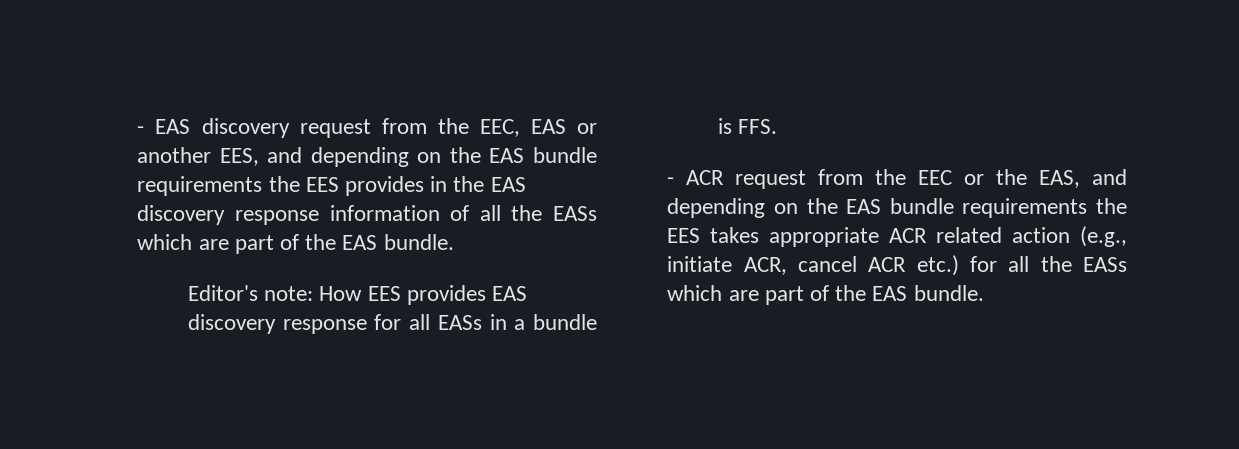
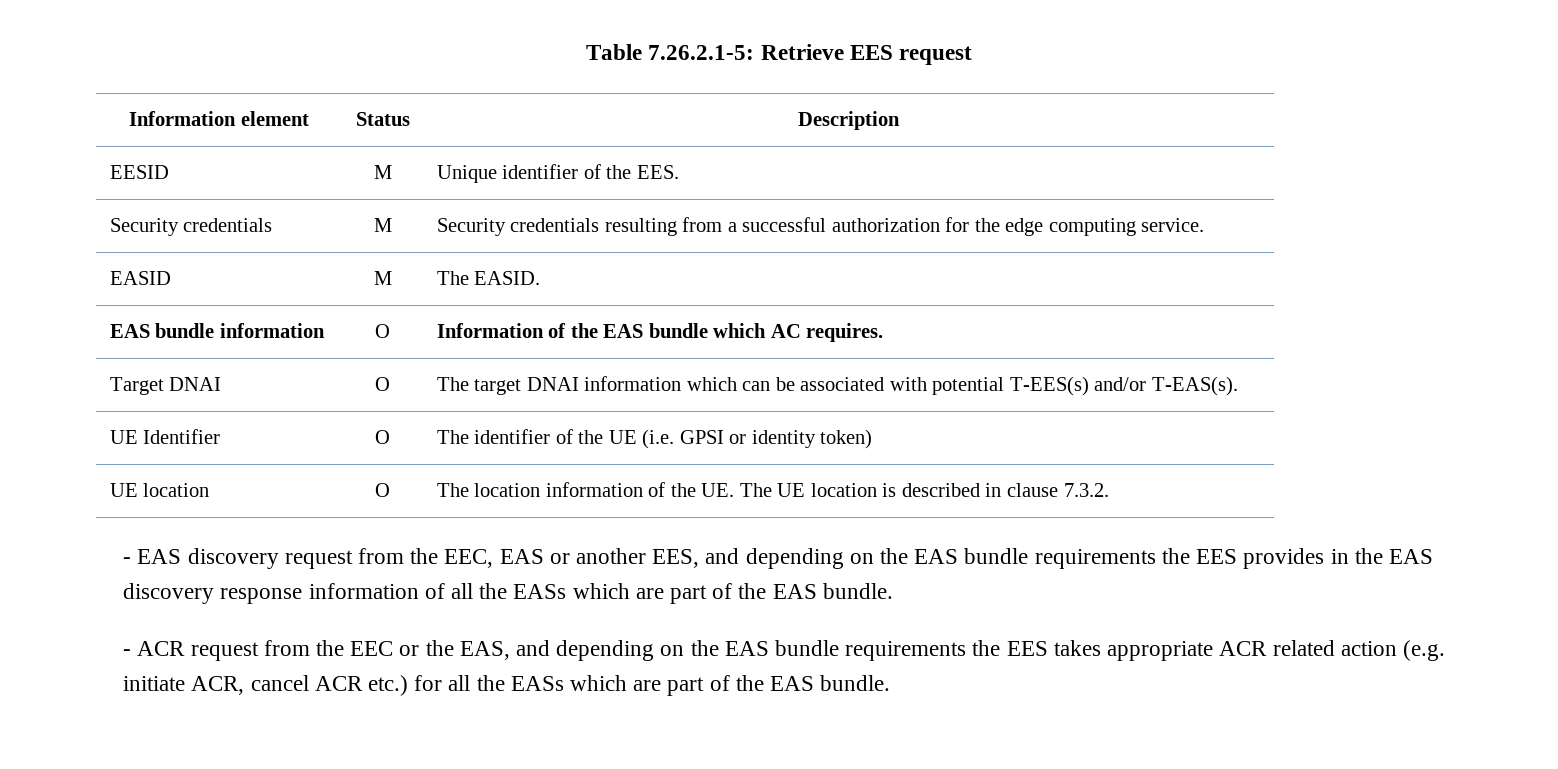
(137, 130) none -> [586,44,972,65] [129,111,309,126] [355,112,410,126] [798,111,900,130] [109,165,169,179] [373,165,392,179] [436,164,679,183] [109,218,273,236] [373,218,392,232] [436,217,1205,236] [109,271,171,285] [373,271,392,285] [436,271,541,285] [109,323,325,338] [375,324,390,338] [436,323,884,342] [109,377,222,395] [375,377,390,391] [436,376,1239,396] [109,429,221,444] [375,430,390,444] [436,429,873,449] [109,483,210,497] [375,483,390,497] [436,482,1109,497] Table 7.26.2.1-5: Retrieve EES request // Information element | Status | Description // EESID | M | Unique identifier of the EES. // Security credentials | M | Security credentials resulting from a successful authorization for the edge computing service. // EASID | M | The EASID. // EAS bundle information | O | Information of the EAS bundle which AC requires. // Target DNAI | O | The target DNAI information which can be associated with potential T-EES(s) and/or T-EAS(s). // UE Identifier | O | The identifier of the UE (i.e. GPSI or identity token) // UE location | O | The location information of the UE. The UE location is described in clause 7.3.2. //
[188,285,528,305] [188,314,597,334] [718,118,778,134] // Editor's note: How EES provides EAS discovery response for all EASs in a bundle is FFS. -> (893, 591) none
[1080,226,1127,247] (e.g., -> [1402,640,1445,661] (e.g.

